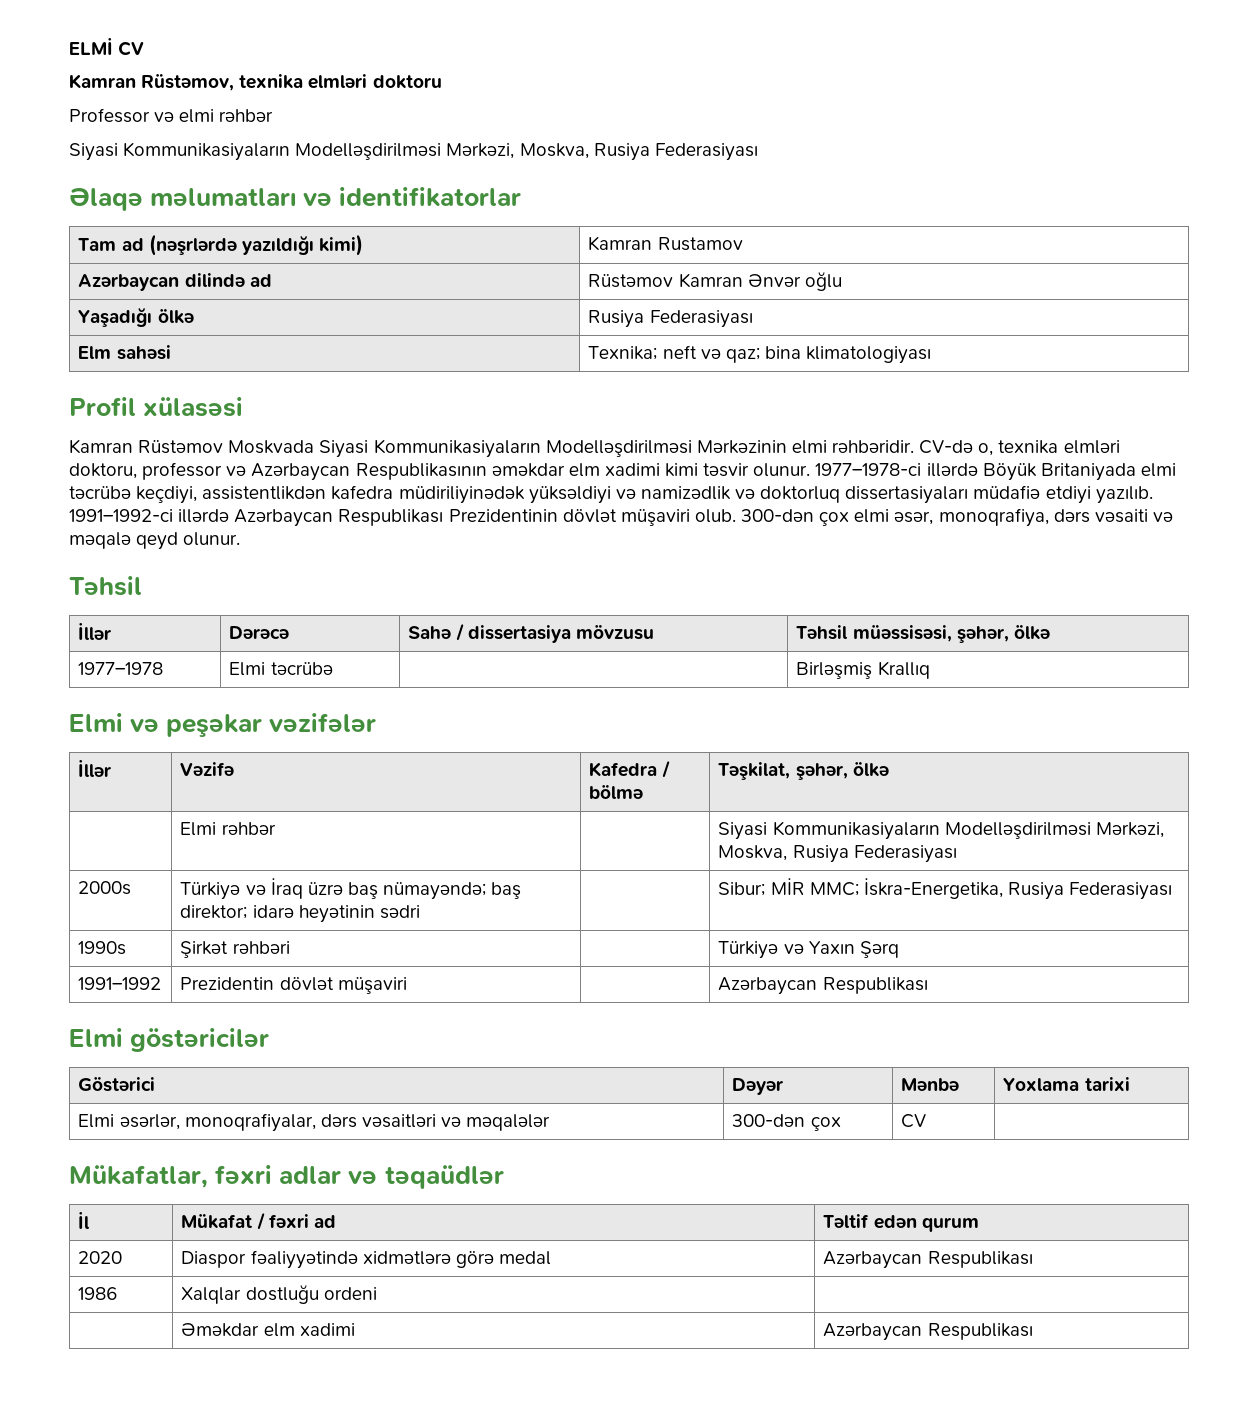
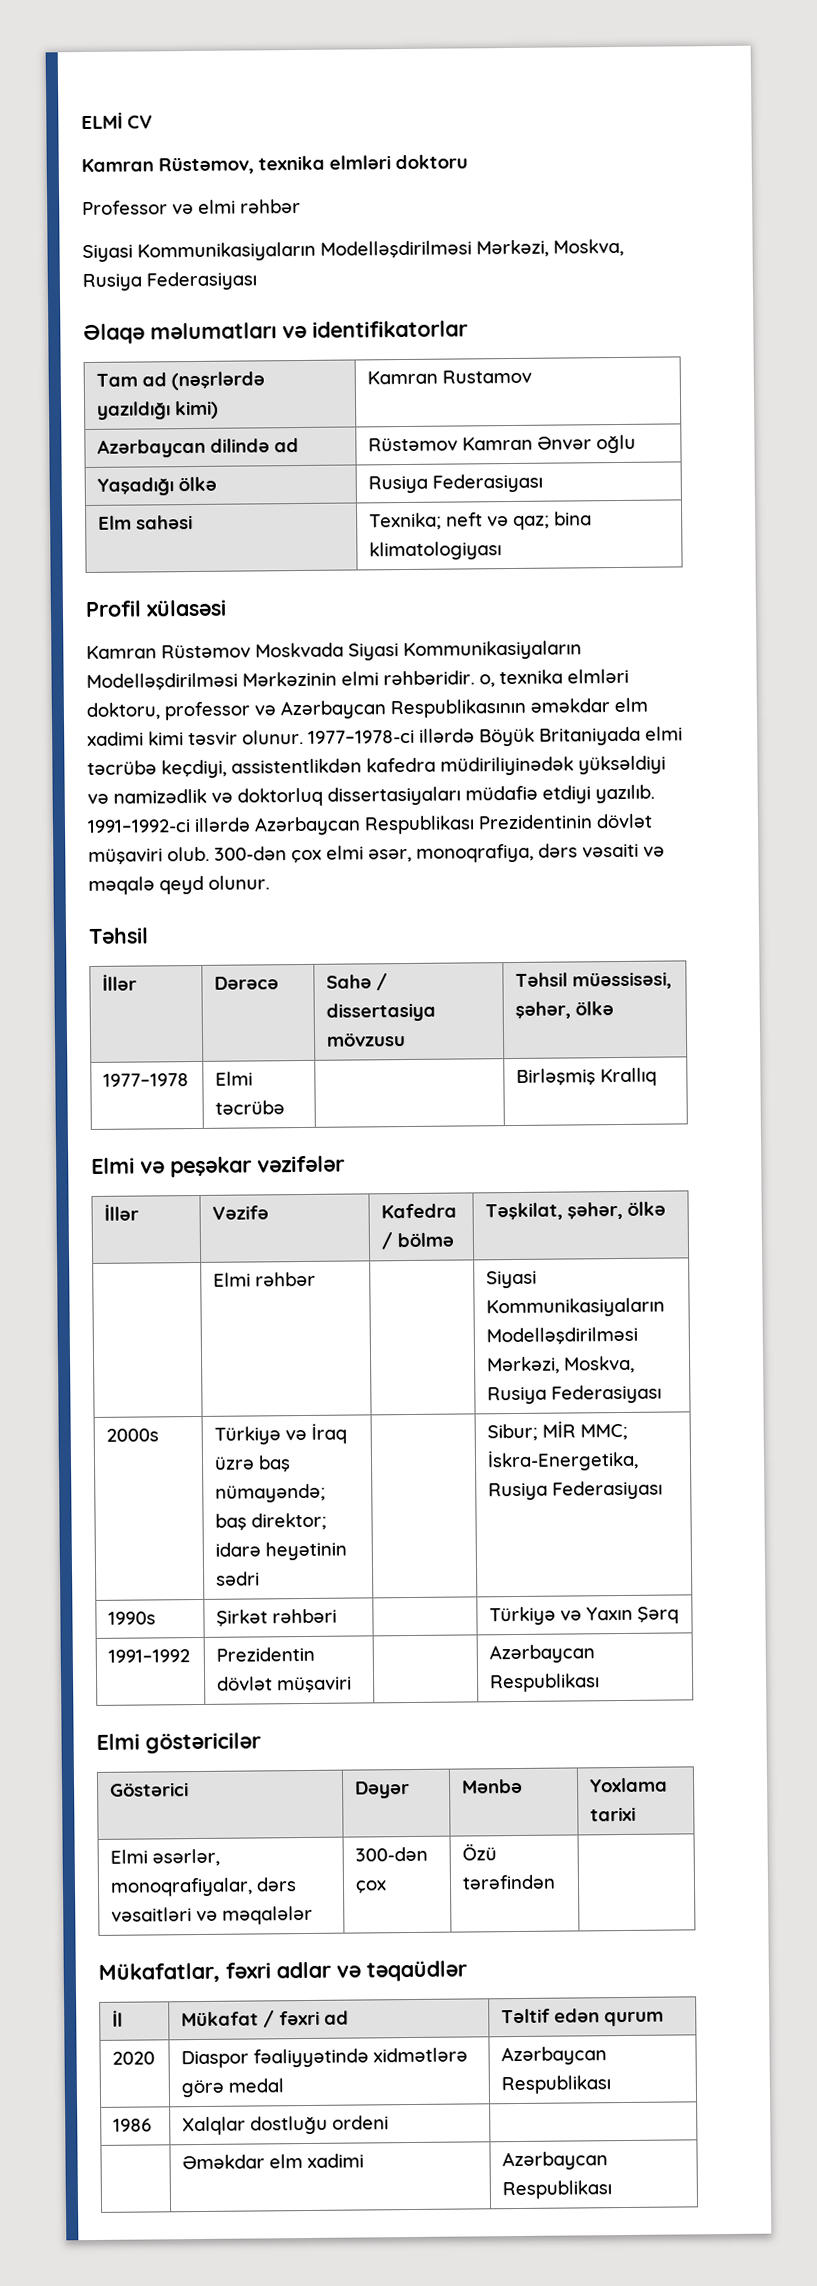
[919,440,974,454] CV-də -> (475, 678) none
[901,1114,927,1128] CV -> [462,1843,498,1861] [462,1874,557,1890] Özü tərəfindən

